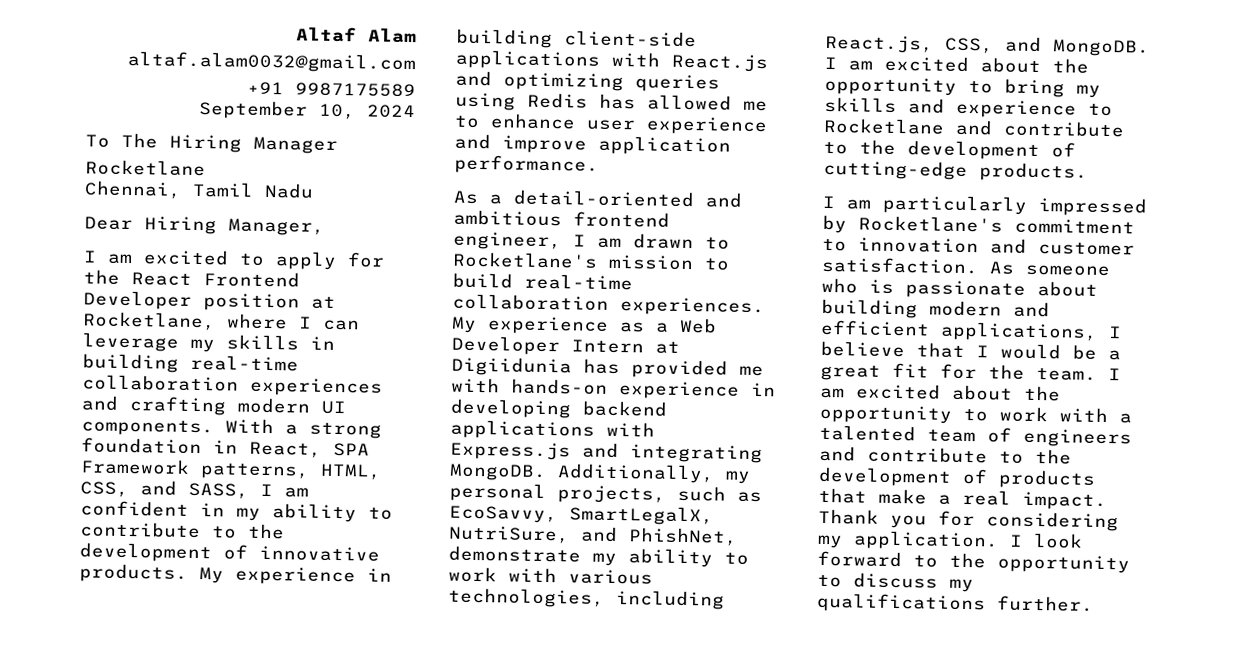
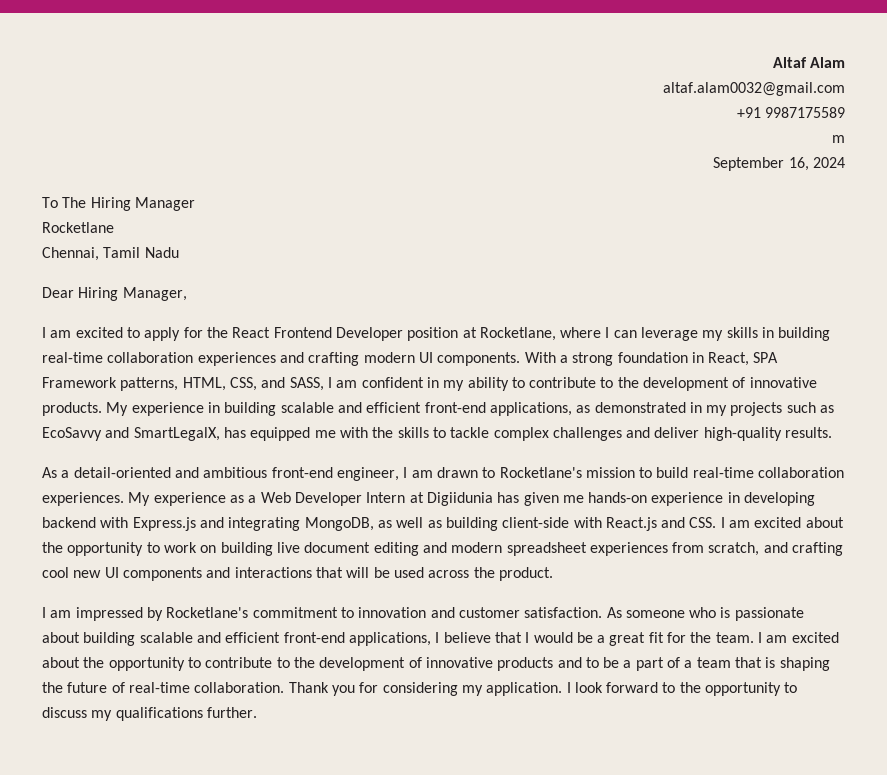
(416, 90) none -> [832,135,845,143] // m
[319,103,356,120] 10, -> [788,157,809,171] 16,
[564,30,697,48] [455,49,768,73] [455,70,720,93] [455,92,768,112] [454,113,768,136] [454,133,731,156] [454,154,599,175] client-side applications with React.js and optimizing queries using Redis has allowed me to enhance user experience and improve application performance. -> [280,402,835,416] [42,427,833,441] scalable and efficient front-end applications, as demonstrated in my projects such as EcoSavvy and SmartLegalX, has equipped me with the skills to tackle complex challenges and deliver high-quality results.
[573,211,670,228] frontend -> [271,467,333,478] front-end
[631,359,764,379] [451,377,500,393] provided me with -> [523,492,584,506] given me
[450,419,595,440] applications -> (96, 522) none
[449,463,751,484] [449,482,762,504] [449,505,714,526] [448,525,738,546] [448,545,749,568] [448,566,653,585] [448,587,725,610] [825,34,1150,57] [824,55,1089,74] [824,76,1101,98] [824,96,1113,119] [823,117,1125,138] [823,139,1076,161] [823,159,1088,182] [822,194,1027,215] MongoDB. Additionally, my personal projects, such as EcoSavvy, SmartLegalX, NutriSure, and PhishNet, demonstrate my ability to work with various technologies, including React.js, CSS, and MongoDB. I am excited about the opportunity to bring my skills and experience to Rocketlane and contribute to the development of cutting-edge products. // I am particularly -> [304,517,844,531] [42,542,844,556] [42,567,553,581] [42,607,72,618] MongoDB, as well as building client-side with React.js and CSS. I am excited about the opportunity to work on building live document editing and modern spreadsheet experiences from scratch, and crafting cool new UI components and interactions that will be used across the product. // I am
[929,300,1050,318] [820,319,930,337] modern and efficient -> [139,632,345,643] scalable and efficient front-end
[999,406,1132,424] [819,424,1132,448] [819,445,1072,465] [818,466,1096,489] [818,487,1107,511] work with a talented team of engineers and contribute to the development of products that make a real impact. -> [205,657,830,671] [42,682,285,693] contribute to the development of innovative products and to be a part of a team that is shaping the future of real-time collaboration.

